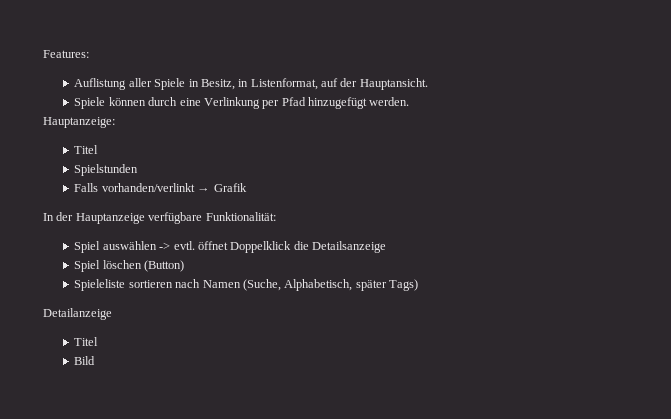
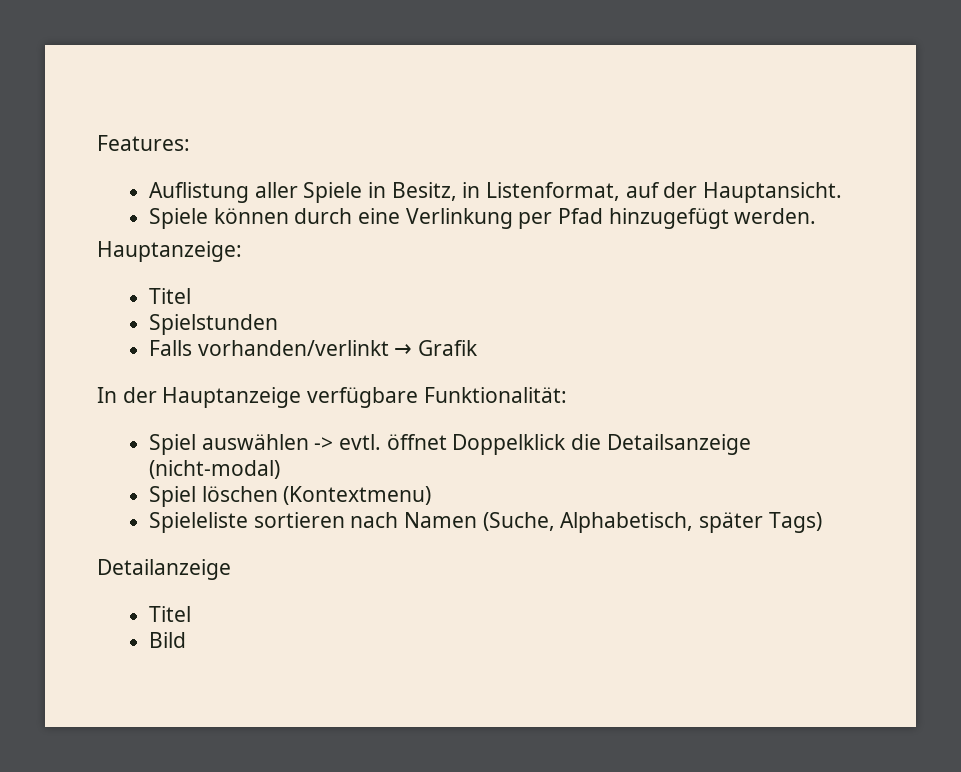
(387, 247) none -> [148,460,280,479] (nicht-modal)
[144,260,185,272] (Button) -> [283,486,432,505] (Kontextmenu)

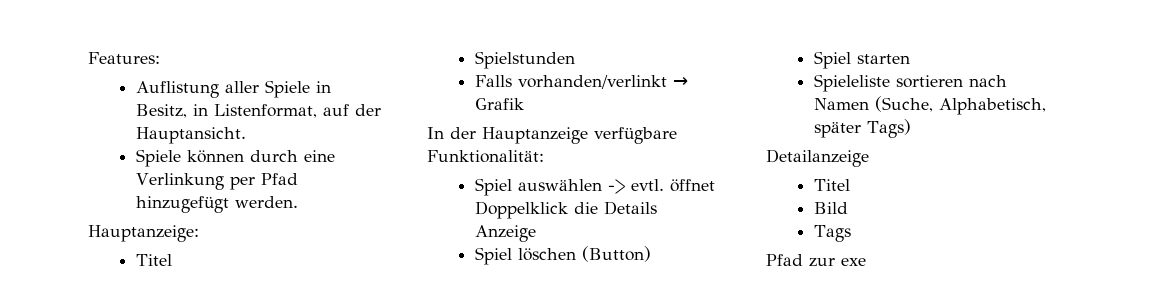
[606,434,751,455] [148,460,280,479] Detailsanzeige (nicht-modal) -> [604,201,658,215] [475,225,537,242] Details Anzeige
[283,486,432,505] (Kontextmenu) -> [582,246,652,262] [814,51,911,69] (Button) // Spiel starten
(186, 640) none -> [814,225,852,242] [766,254,866,267] // Tags // Pfad zur exe

